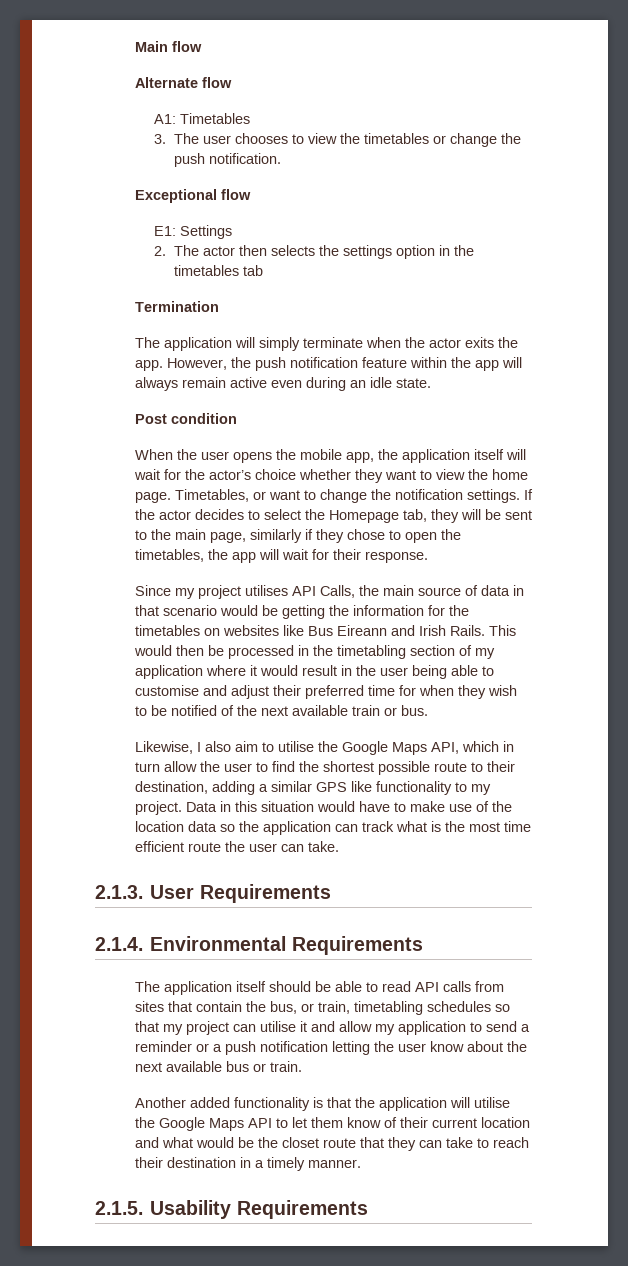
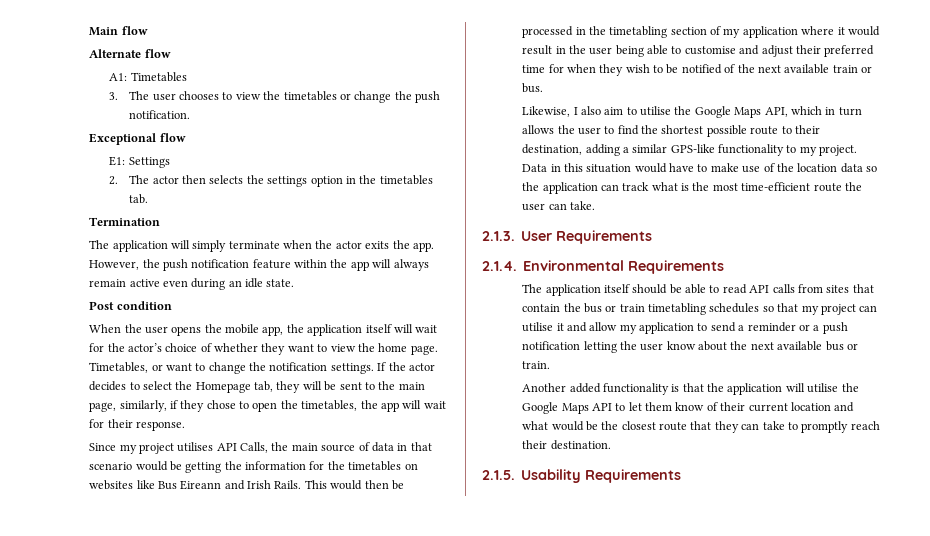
[243,265,264,276] tab -> [129,194,149,204] tab.
(296, 474) none -> [200,343,212,352] of
[249,529,302,543] similarly -> [119,400,167,412] similarly,
[163,761,197,772] allow -> [522,125,555,134] allows
[315,781,372,792] GPS like -> [670,144,715,153] GPS-like
[503,821,531,832] [134,841,184,852] time efficient -> [741,182,811,191] time-efficient
[269,1001,350,1014] bus, or train, -> [583,303,645,313] bus or train
[281,1137,319,1148] closet -> [621,421,656,430] closest
(489, 1143) none -> [801,421,849,433] promptly
[166,1157,361,1171] destination in a timely manner. -> [550,440,611,450] destination.

